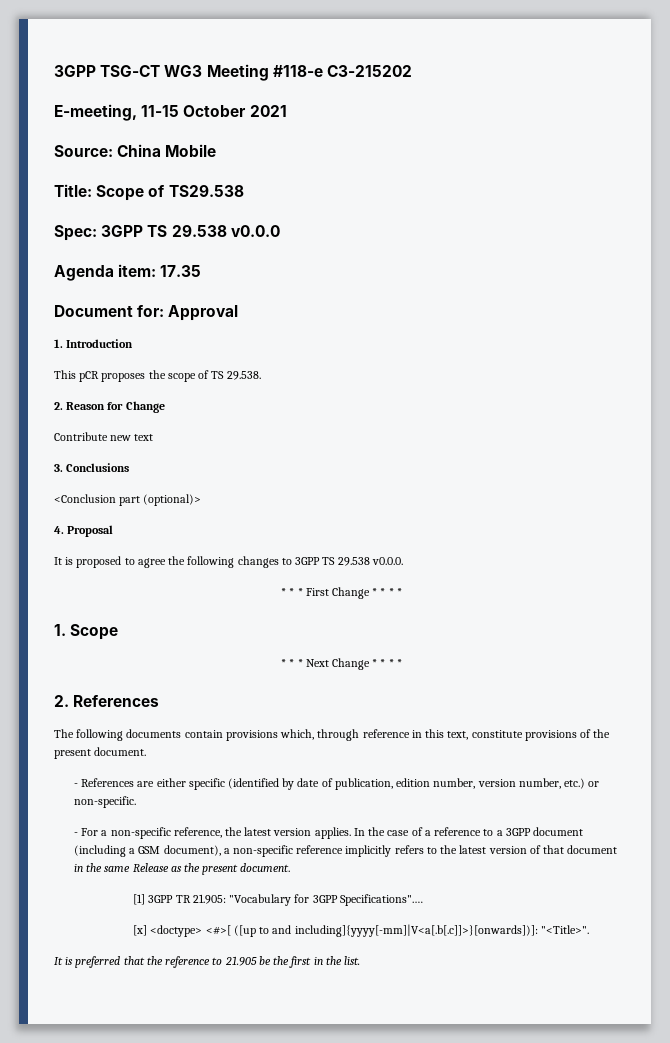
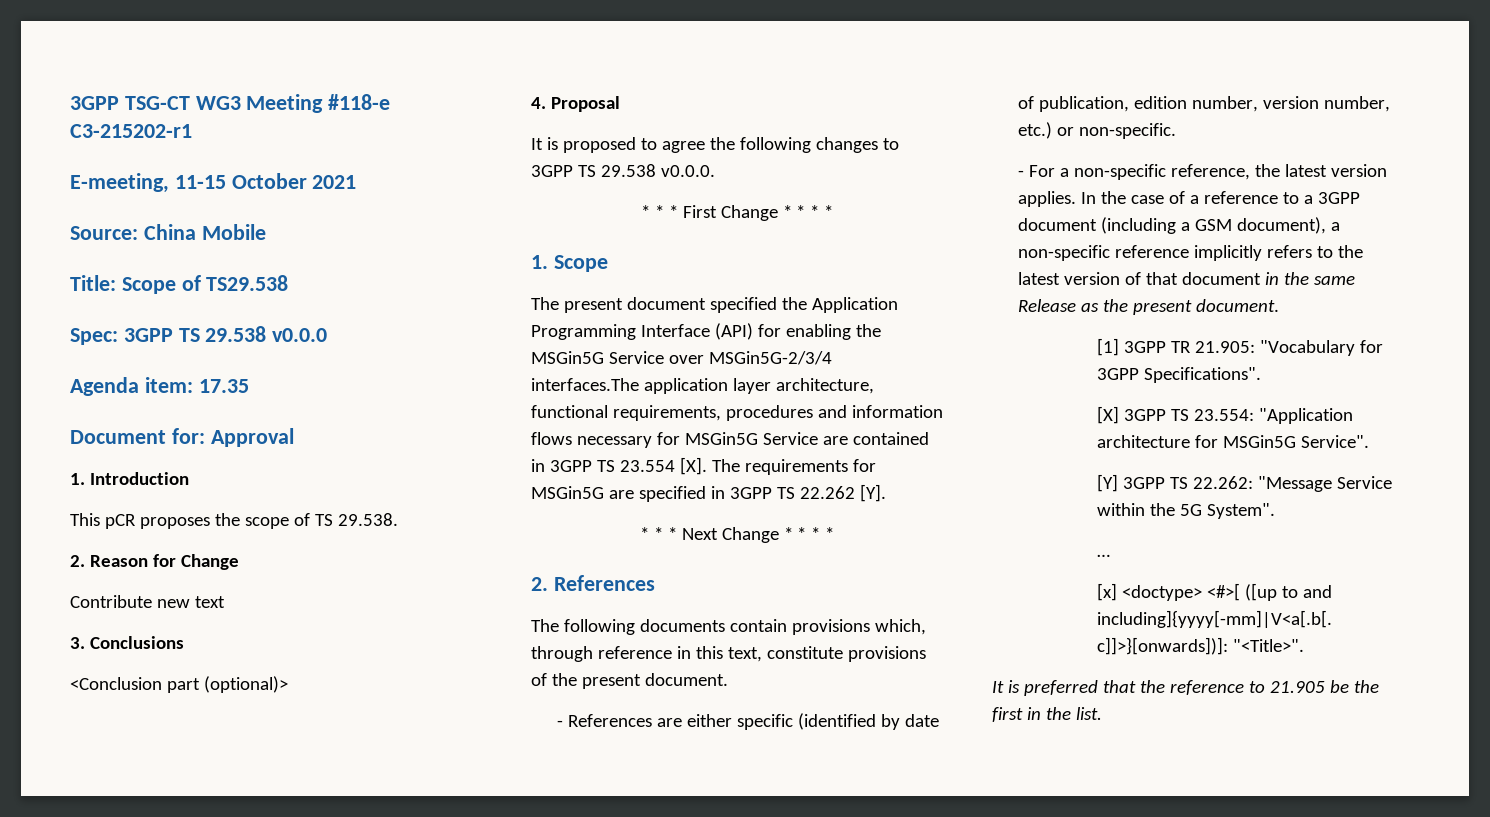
[326,65,412,77] C3-215202 -> [70,124,192,138] C3-215202-r1
(119, 632) none -> [531,297,898,313] [531,323,881,340] [531,351,832,365] [531,378,874,394] [531,405,943,421] [531,432,929,448] [531,457,876,475] [531,484,886,502] // The present document specified the Application Programming Interface (API) for enabling the MSGin5G Service over MSGin5G-2/3/4 interfaces.The application layer architecture, functional requirements, procedures and information flows necessary for MSGin5G Service are contained in 3GPP TS 23.554 [X]. The requirements for MSGin5G are specified in 3GPP TS 22.262 [Y].
[339,894,423,906] Specifications".… -> [1144,367,1262,383] [1097,406,1354,424] [1097,435,1370,448] [1097,474,1393,492] [1097,503,1276,519] [1097,554,1111,557] Specifications". // [X] 3GPP TS 23.554: "Application architecture for MSGin5G Service". // [Y] 3GPP TS 22.262: "Message Service within the 5G System". // …

